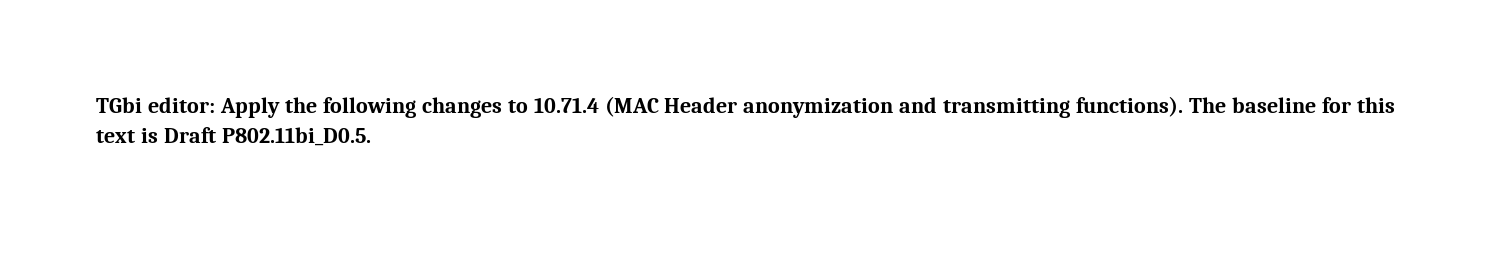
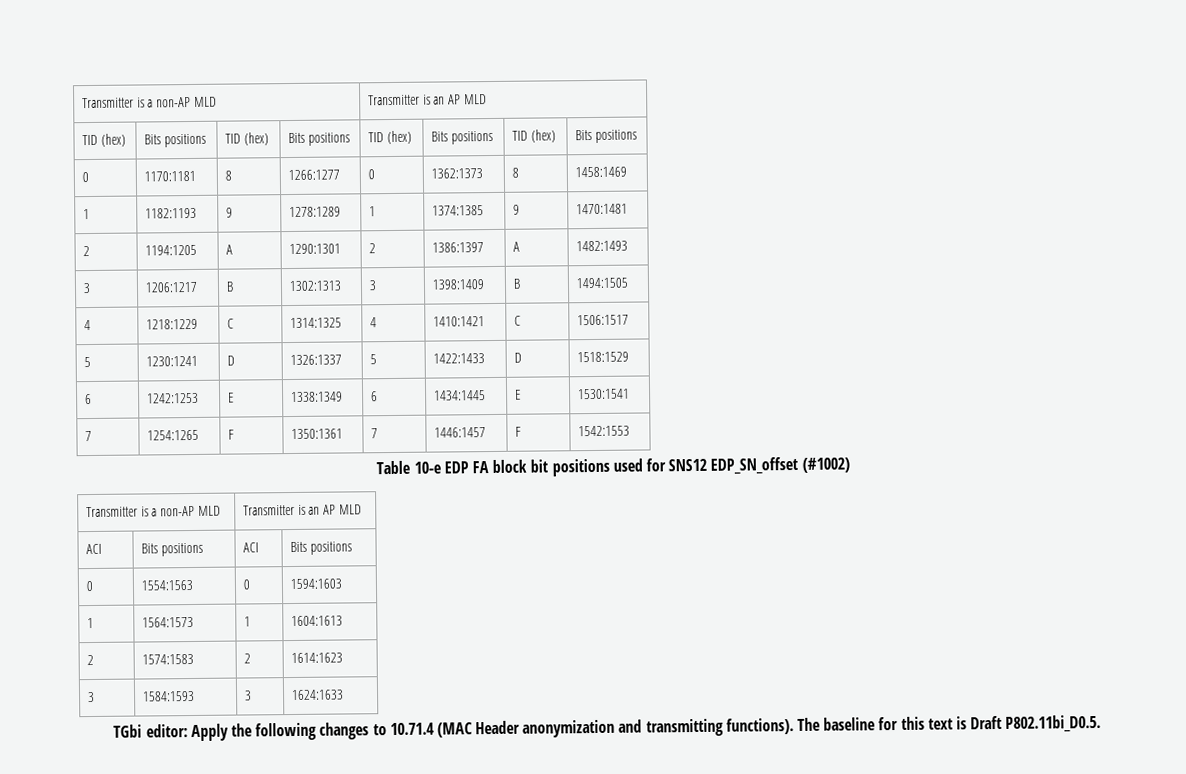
(96, 105) none -> [81,96,218,109] [367,94,488,106] [81,133,126,147] [143,133,206,148] [224,132,269,146] [287,132,350,146] [367,130,412,145] [430,130,493,145] [511,129,556,143] [574,129,637,143] [81,172,89,183] [143,170,196,182] [224,170,232,181] [287,169,340,181] [367,169,375,180] [430,168,483,179] [511,167,519,178] [574,166,627,178] [82,209,90,220] [144,207,197,219] [225,207,233,218] [288,206,341,218] [368,206,376,217] [431,205,484,216] [512,204,520,215] [575,203,628,215] [82,246,90,257] [144,244,197,256] [225,244,233,255] [288,243,341,255] [368,243,376,254] [431,242,484,253] [512,241,520,252] [575,240,628,252] [82,282,91,294] [144,281,198,293] [225,281,234,292] [288,280,342,292] [368,280,377,291] [431,279,485,290] [512,278,521,289] [575,277,629,289] [83,319,91,331] [145,318,198,330] [226,318,234,329] [289,317,342,329] [369,317,377,328] [432,316,485,327] [513,315,521,326] [576,314,629,326] [83,356,91,368] [145,355,198,367] [226,355,235,366] [289,354,342,366] [369,354,377,365] [432,353,485,364] [513,352,522,363] [576,351,629,363] [84,393,92,405] [146,392,199,404] [227,392,234,403] [290,391,343,403] [370,391,378,402] [433,390,486,401] [514,389,521,400] [577,388,630,400] [84,430,92,442] [146,429,199,441] [227,429,234,440] [290,428,343,440] [370,428,378,439] [433,427,486,438] [514,426,521,437] [577,425,630,437] [376,456,850,477] [85,505,222,518] [242,504,363,516] [85,543,102,555] [140,542,203,557] [242,542,259,553] [289,541,352,555] [85,580,94,592] [140,579,193,591] [242,579,250,590] [289,578,342,590] [86,617,94,629] [141,616,194,628] [243,616,251,627] [290,615,343,627] [86,654,94,666] [141,653,194,665] [243,653,251,664] [290,652,343,664] [87,691,95,703] [142,690,195,702] [244,690,252,701] [290,689,344,701] Transmitter is a non-AP MLD | Transmitter is an AP MLD // TID (hex) | Bits positions | TID (hex) | Bits positions | TID (hex) | Bits positions | TID (hex) | Bits positions // 0 | 1170:1181 | 8 | 1266:1277 | 0 | 1362:1373 | 8 | 1458:1469 // 1 | 1182:1193 | 9 | 1278:1289 | 1 | 1374:1385 | 9 | 1470:1481 // 2 | 1194:1205 | A | 1290:1301 | 2 | 1386:1397 | A | 1482:1493 // 3 | 1206:1217 | B | 1302:1313 | 3 | 1398:1409 | B | 1494:1505 // 4 | 1218:1229 | C | 1314:1325 | 4 | 1410:1421 | C | 1506:1517 // 5 | 1230:1241 | D | 1326:1337 | 5 | 1422:1433 | D | 1518:1529 // 6 | 1242:1253 | E | 1338:1349 | 6 | 1434:1445 | E | 1530:1541 // 7 | 1254:1265 | F | 1350:1361 | 7 | 1446:1457 | F | 1542:1553 // Table 10-e EDP FA block bit positions used for SNS12 EDP_SN_offset (#1002) // Transmitter is a non-AP MLD | Transmitter is an AP MLD // ACI | Bits positions | ACI | Bits positions // 0 | 1554:1563 | 0 | 1594:1603 // 1 | 1564:1573 | 1 | 1604:1613 // 2 | 1574:1583 | 2 | 1614:1623 // 3 | 1584:1593 | 3 | 1624:1633 //

